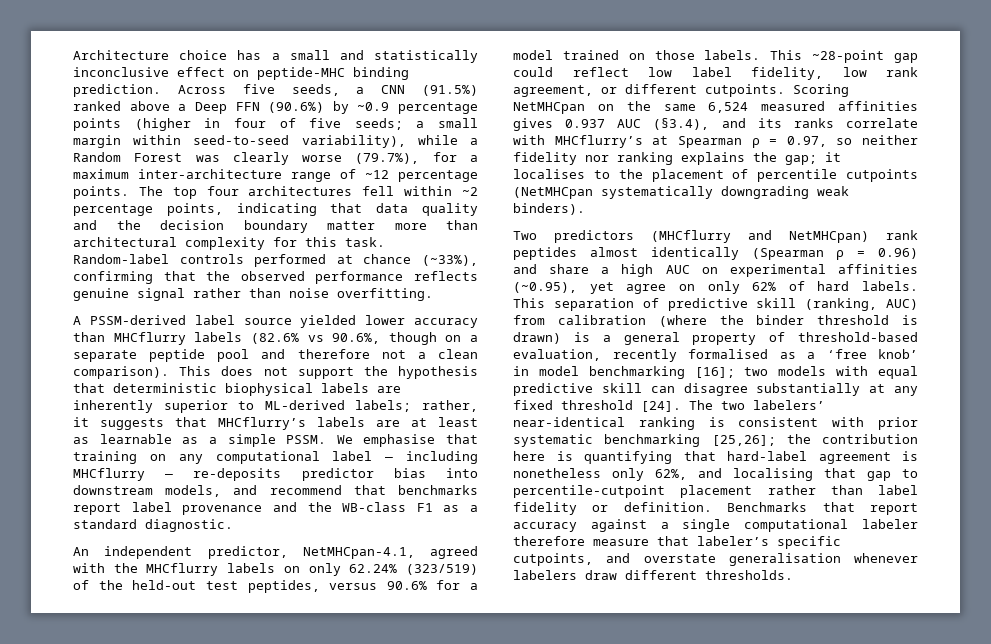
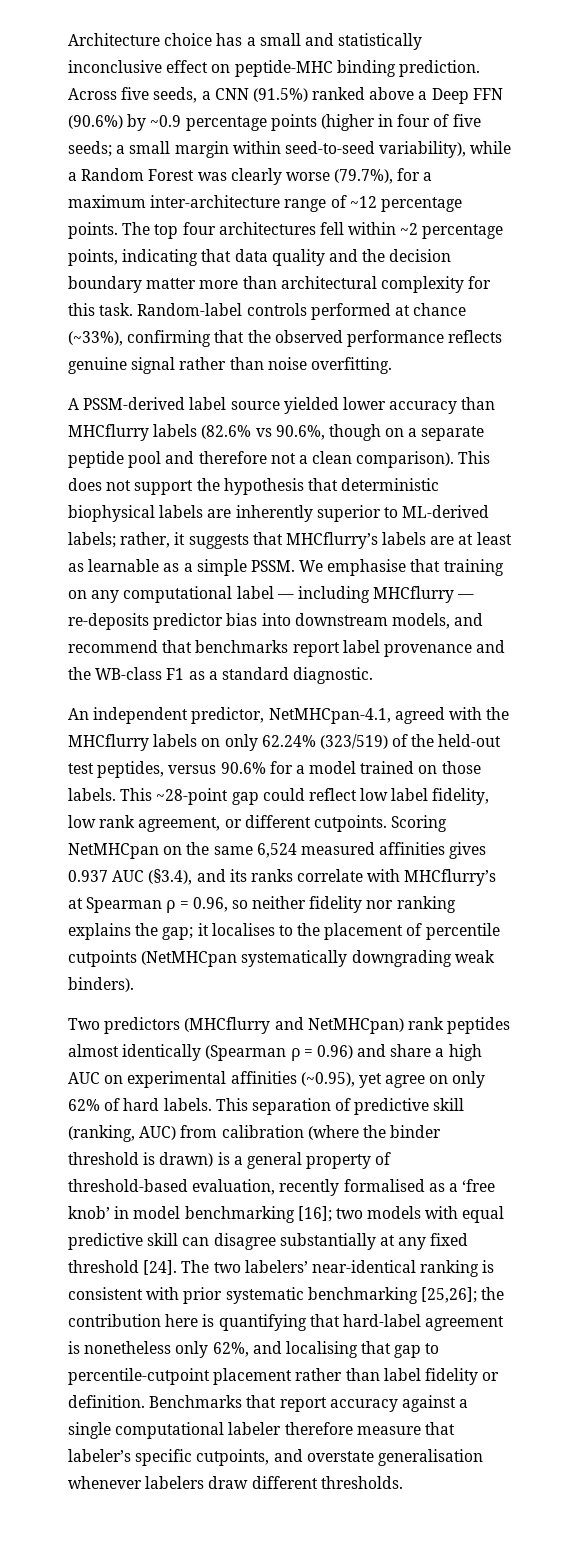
[786,136,827,147] 0.97, -> [192,897,228,912] 0.96,

